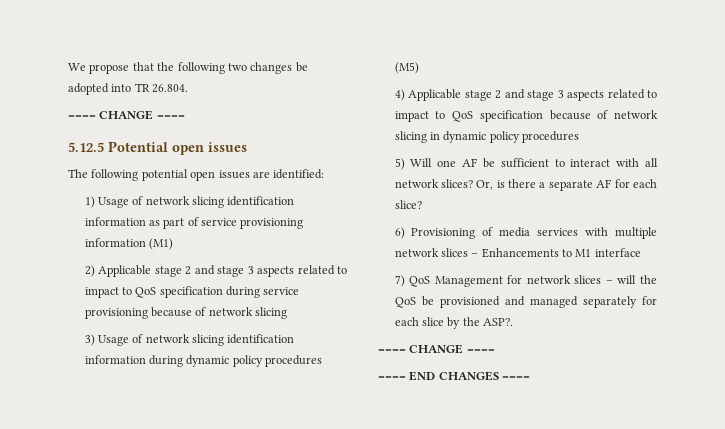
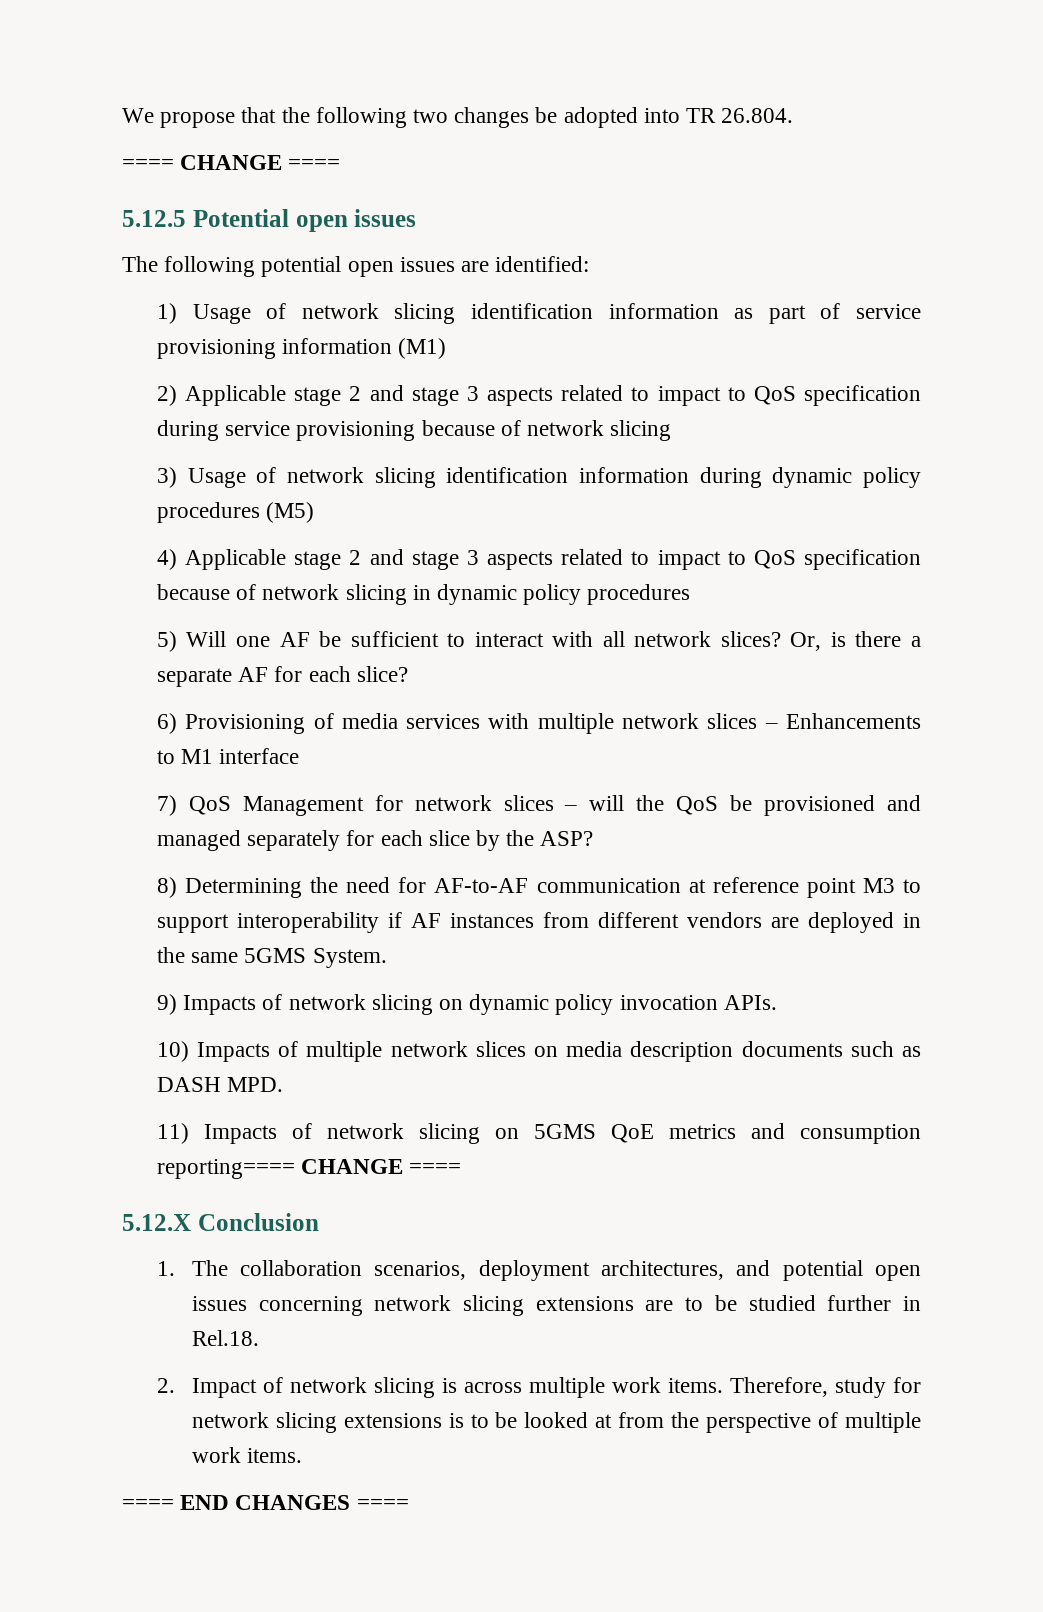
[483,318,514,326] [378,344,495,354] ASP?. // ==== CHANGE ==== -> [540,831,594,846] [156,877,921,898] [156,912,921,933] [156,947,387,968] [156,994,777,1015] [156,1041,921,1062] [156,1077,284,1092] [156,1123,921,1144] [156,1159,462,1179] [122,1213,319,1231] [156,1260,921,1281] [191,1295,922,1316] [191,1330,259,1346] [156,1377,921,1398] [191,1412,921,1433] [191,1447,302,1463] ASP? // 8) Determining the need for AF-to-AF communication at reference point M3 to support interoperability if AF instances from different vendors are deployed in the same 5GMS System. // 9) Impacts of network slicing on dynamic policy invocation APIs. // 10) Impacts of multiple network slices on media description documents such as DASH MPD. // 11) Impacts of network slicing on 5GMS QoE metrics and consumption reporting==== CHANGE ==== // 5.12.X Conclusion // 1. The collaboration scenarios, deployment architectures, and potential open issues concerning network slicing extensions are to be studied further in Rel.18. // 2. Impact of network slicing is across multiple work items. Therefore, study for network slicing extensions is to be looked at from the perspective of multiple work items.

